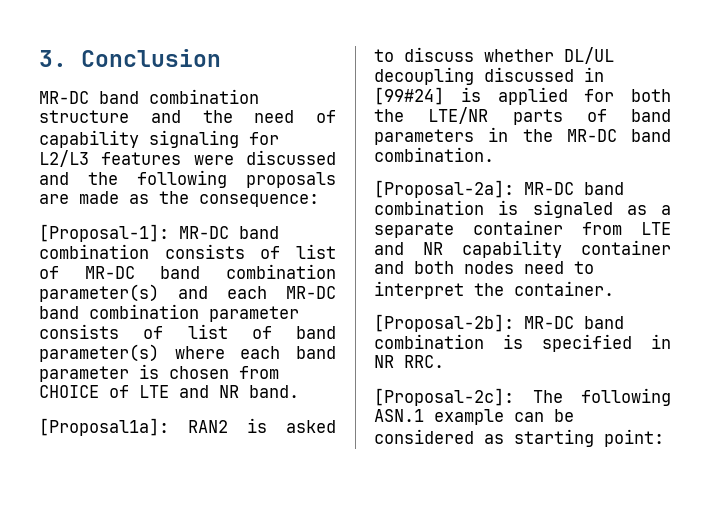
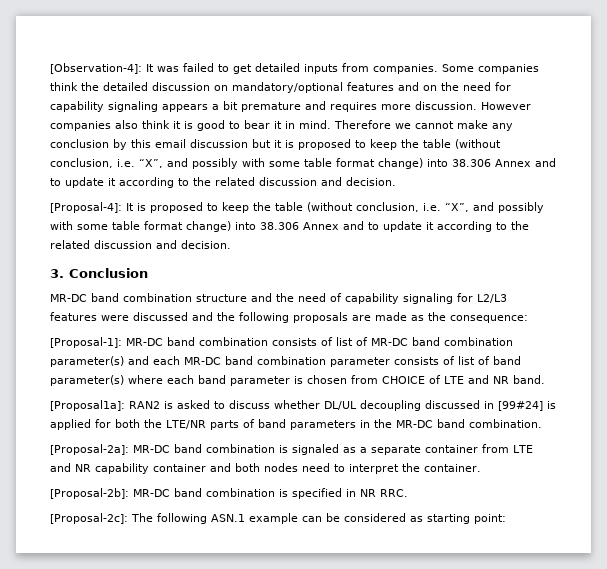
(39, 58) none -> [50,63,539,74] [50,82,511,93] [50,101,531,112] [50,120,513,131] [50,139,501,150] [50,158,556,169] [50,177,396,188] [50,202,544,213] [50,221,529,232] [50,240,231,249] [Observation-4]: It was failed to get detailed inputs from companies. Some companies think the detailed discussion on mandatory/optional features and on the need for capability signaling appears a bit premature and requires more discussion. However companies also think it is good to bear it in mind. Therefore we cannot make any conclusion by this email discussion but it is proposed to keep the table (without conclusion, i.e. “X”, and possibly with some table format change) into 38.306 Annex and to update it according to the related discussion and decision. // [Proposal-4]: It is proposed to keep the table (without conclusion, i.e. “X”, and possibly with some table format change) into 38.306 Annex and to update it according to the related discussion and decision. //

